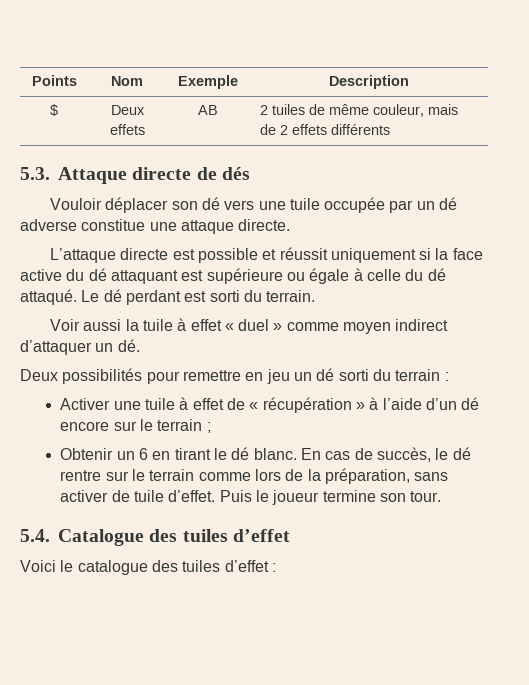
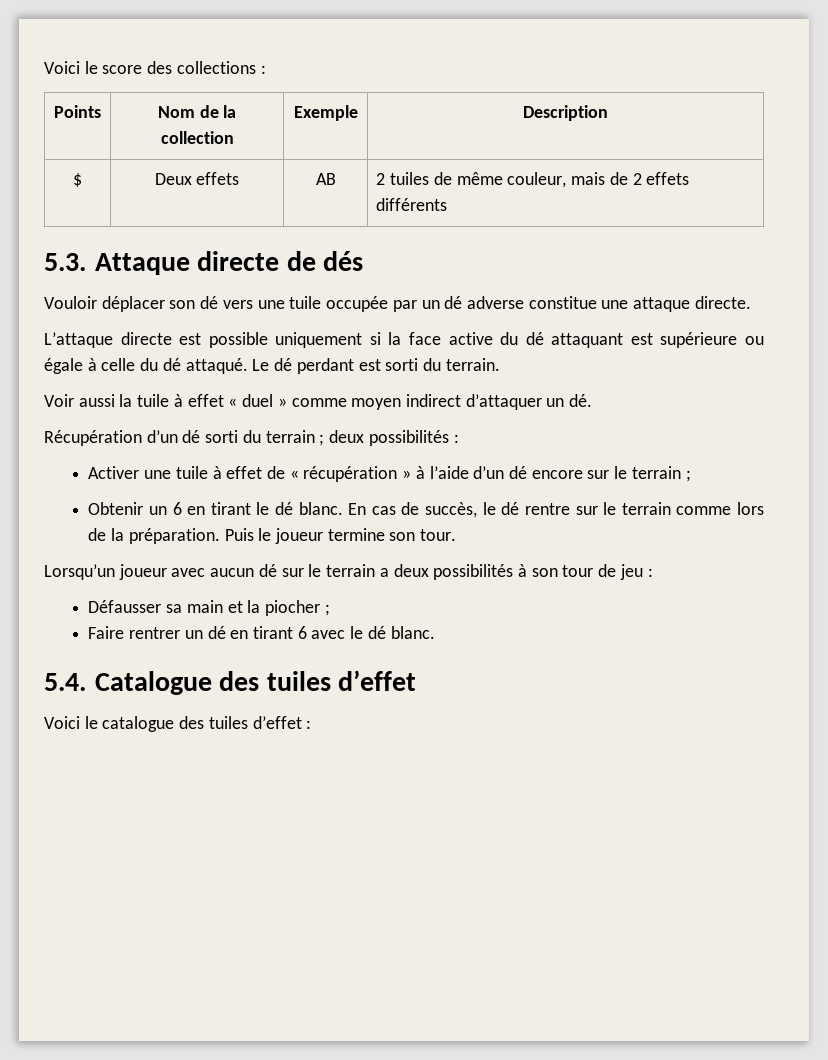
(31, 80) none -> [44,61,266,74] Voici le score des collections : //
(143, 81) none -> [199,105,237,118] [160,131,234,144] de la collection
[262,247,328,260] et réussit -> (268, 340) none
[20,368,312,384] Deux possibilités pour remettre en jeu un -> [44,430,178,446] Récupération d’un
(441, 375) none -> [319,430,449,446] ; deux possibilités
[324,468,449,484] [60,490,216,502] préparation, sans activer de tuile d’effet. -> [128,528,220,544] préparation.
(442, 496) none -> [44,564,653,580] [88,600,330,616] [88,626,435,639] // Lorsqu’un joueur avec aucun dé sur le terrain a deux possibilités à son tour de jeu : // Défausser sa main et la piocher ; // Faire rentrer un dé en tirant 6 avec le dé blanc.

